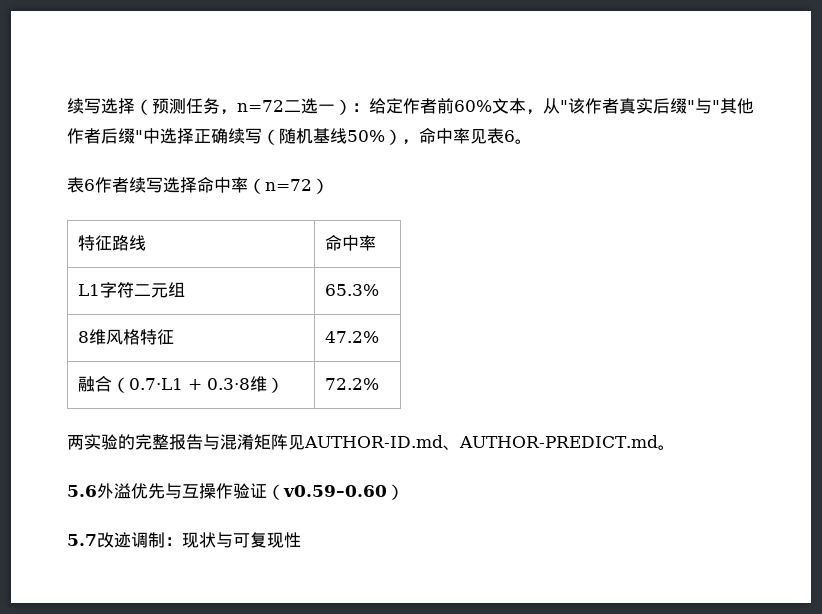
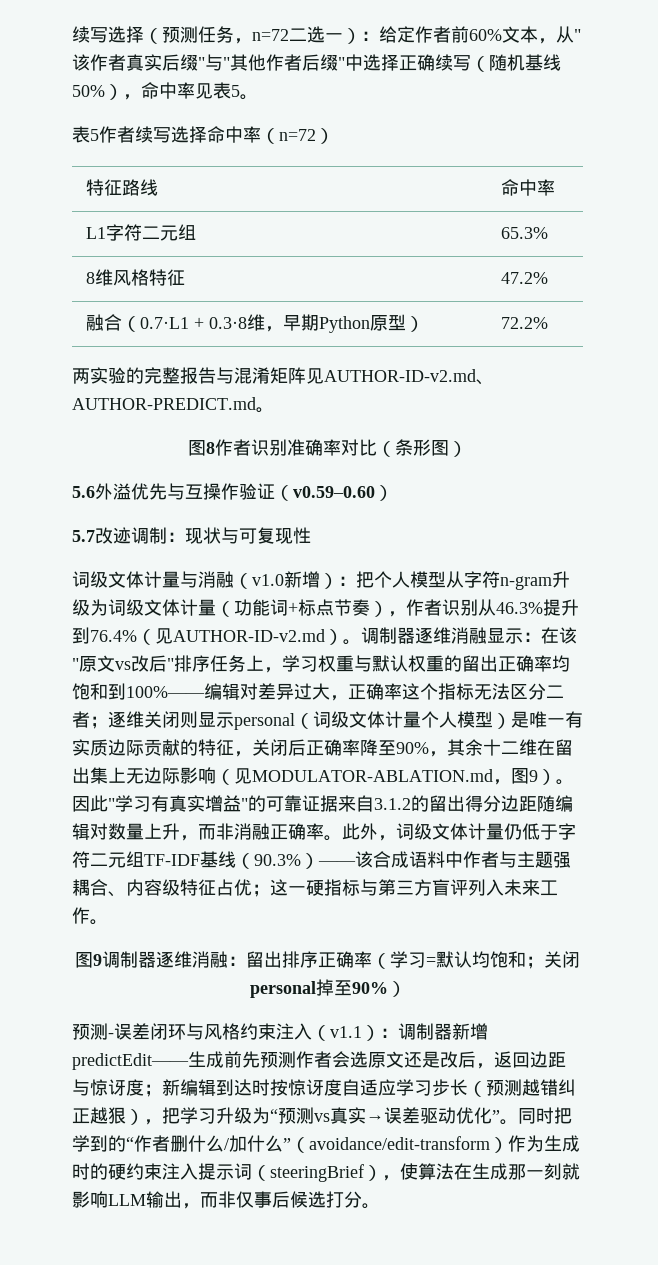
[504,130,515,142] 6 -> [231,85,240,97] 5
[84,179,95,191] 6 -> [90,129,99,141] 5
(267, 384) none -> [264,314,406,333] ，早期Python原型
[304,435,443,448] AUTHOR-ID.md -> [324,369,476,382] AUTHOR-ID-v2.md
(675, 447) none -> [188,439,467,457] // 图8作者识别准确率对比（条形图）
(301, 540) none -> [72,571,570,590] [72,599,579,617] [72,627,577,645] [72,655,570,673] [72,683,564,701] [72,711,583,730] [72,739,573,757] [72,767,574,785] [72,795,573,812] [72,823,576,841] [72,851,571,869] [72,879,558,897] [72,907,108,925] [75,951,580,969] [249,979,406,998] [72,1023,488,1041] [72,1051,566,1070] [72,1079,576,1097] [72,1107,572,1125] [72,1135,580,1153] [72,1163,580,1182] [72,1191,380,1209] // 词级文体计量与消融（v1.0新增）：把个人模型从字符n-gram升级为词级文体计量（功能词+标点节奏），作者识别从46.3%提升到76.4%（见AUTHOR-ID-v2.md）。调制器逐维消融显示：在该"原文vs改后"排序任务上，学习权重与默认权重的留出正确率均饱和到100%——编辑对差异过大，正确率这个指标无法区分二者；逐维关闭则显示personal（词级文体计量个人模型）是唯一有实质边际贡献的特征，关闭后正确率降至90%，其余十二维在留出集上无边际影响（见MODULATOR-ABLATION.md，图9）。因此"学习有真实增益"的可靠证据来自3.1.2的留出得分边距随编辑对数量上升，而非消融正确率。此外，词级文体计量仍低于字符二元组TF-IDF基线（90.3%）——该合成语料中作者与主题强耦合、内容级特征占优；这一硬指标与第三方盲评列入未来工作。 // 图9调制器逐维消融：留出排序正确率（学习=默认均饱和；关闭personal掉至90%） // 预测-误差闭环与风格约束注入（v1.1）：调制器新增predictEdit——生成前先预测作者会选原文还是改后，返回边距与惊讶度；新编辑到达时按惊讶度自适应学习步长（预测越错纠正越狠），把学习升级为“预测vs真实→误差驱动优化”。同时把学到的“作者删什么/加什么”（avoidance/edit-transform）作为生成时的硬约束注入提示词（steeringBrief），使算法在生成那一刻就影响LLM输出，而非仅事后候选打分。

